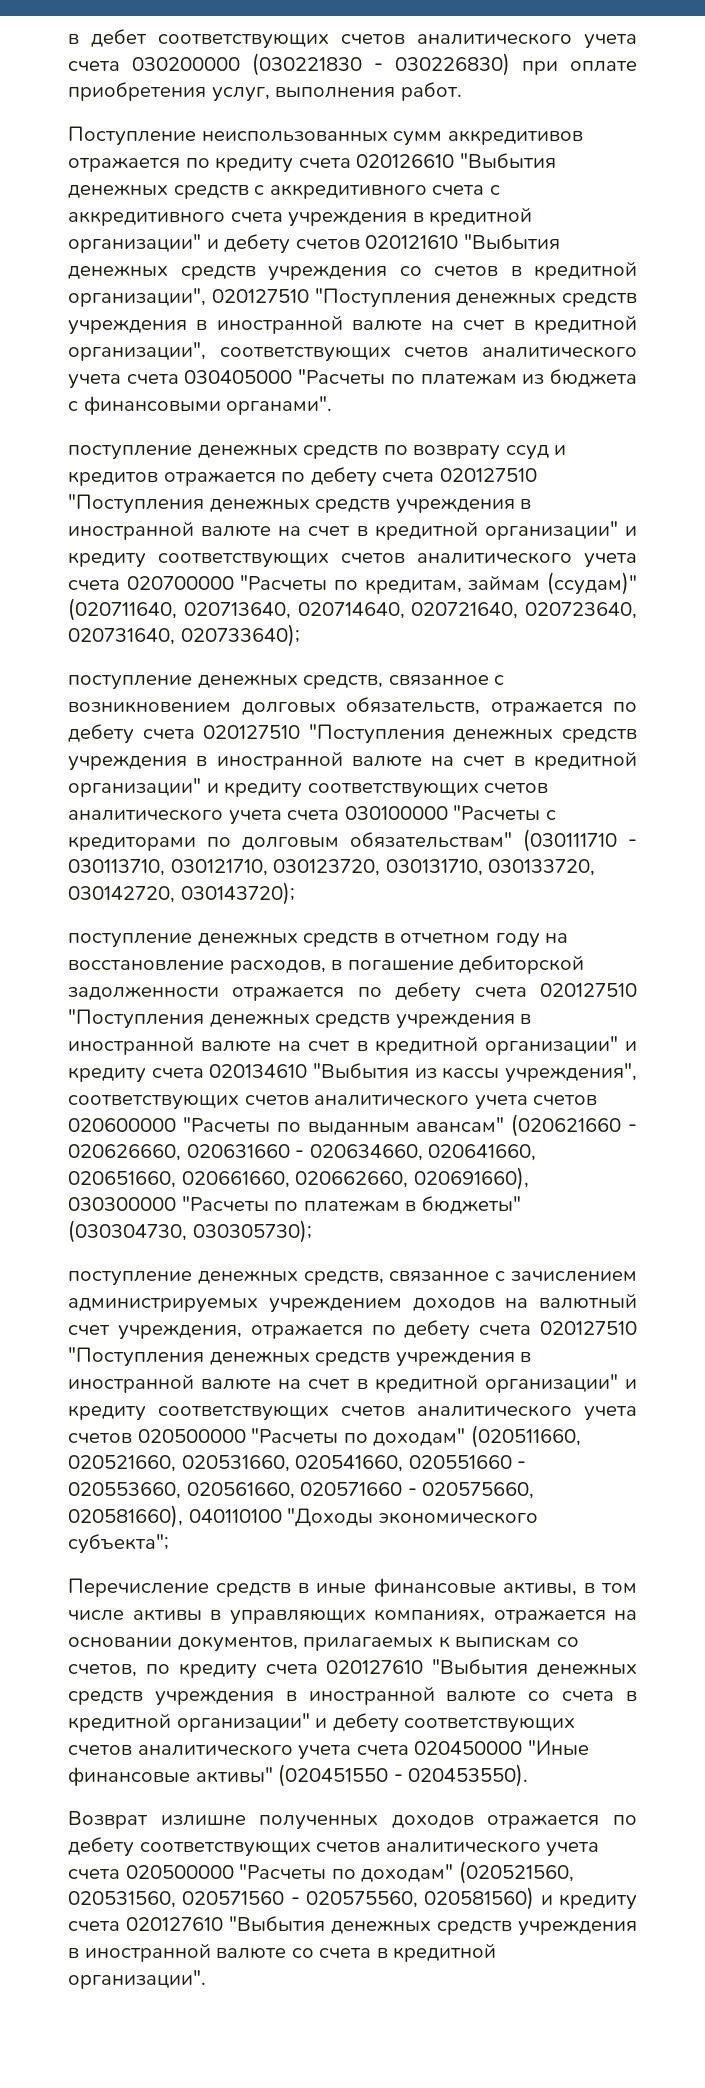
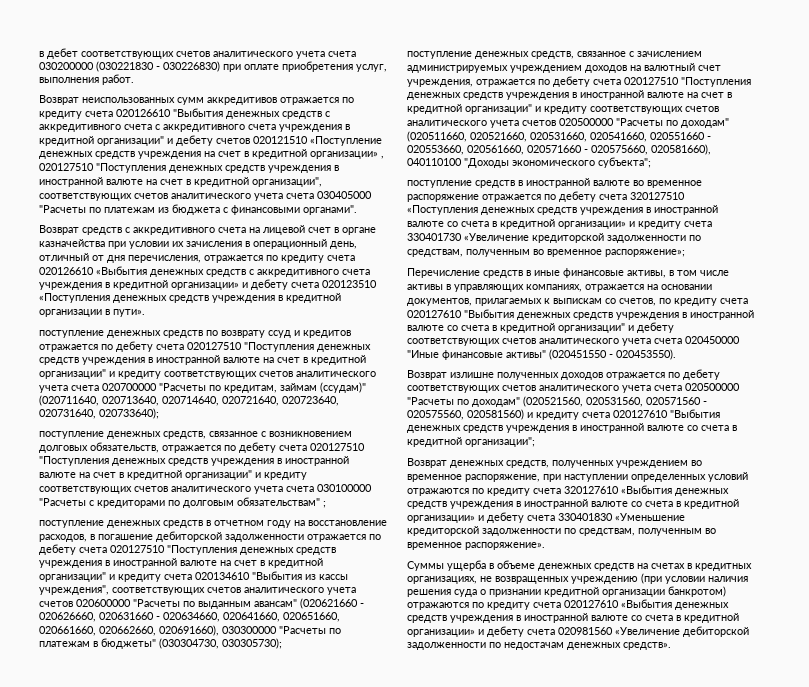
[68,126,196,146] Поступление -> [39,95,79,105] Возврат
[365,234,560,250] [68,261,637,281] [68,288,206,307] 020121610 "Выбытия денежных средств учреждения со счетов в кредитной организации", -> [253,136,382,146] [39,149,384,159] 020121510 «Поступление денежных средств учреждения на счет в кредитной организации» ,
(333, 405) none -> [39,225,376,235] [39,239,357,249] [39,253,355,263] [39,266,370,277] [39,279,377,290] [39,293,341,303] [39,309,145,317] // Возврат средств с аккредитивного счета на лицевой счет в органе казначейства при условии их зачисления в операционный день, отличный от дня перечисления, отражается по кредиту счета 020126610 «Выбытия денежных средств с аккредитивного счета учреждения в кредитной организации» и дебету счета 020123510 «Поступления денежных средств учреждения в кредитной организации в пути».
[523,829,637,852] [68,859,596,876] [68,882,295,905] (030111710 - 030113710, 030121710, 030123720, 030131710, 030133720, 030142720, 030143720); -> [323,501,326,508] ;
(169, 1544) none -> [407,178,702,188] [407,191,685,202] [407,205,718,215] [407,219,712,229] [407,233,701,243] [407,249,685,257] // поступление средств в иностранной валюте во временное распоряжение отражается по дебету счета 320127510 «Поступления денежных средств учреждения в иностранной валюте со счета в кредитной организации» и кредиту счета 330401730 «Увеличение кредиторской задолженности по средствам, полученным во временное распоряжение»;
[68,1970,206,1989] организации". -> [465,437,535,447] [407,458,702,468] [407,472,748,482] [407,485,729,496] [407,499,739,509] [407,512,685,523] [407,526,716,536] [407,542,545,550] [407,560,752,571] [407,573,748,584] [407,586,726,597] [407,599,729,610] [407,613,739,623] [407,626,749,637] [407,642,671,650] организации"; // Возврат денежных средств, полученных учреждением во временное распоряжение, при наступлении определенных условий отражаются по кредиту счета 320127610 «Выбытия денежных средств учреждения в иностранной валюте со счета в кредитной организации» и дебету счета 330401830 «Уменьшение кредиторской задолженности по средствам, полученным во временное распоряжение». // Суммы ущерба в объеме денежных средств на счетах в кредитных организациях, не возвращенных учреждению (при условии наличия решения суда о признании кредитной организации банкротом) отражаются по кредиту счета 020127610 «Выбытия денежных средств учреждения в иностранной валюте со счета в кредитной организации» и дебету счета 020981560 «Увеличение дебиторской задолженности по недостачам денежных средств».

